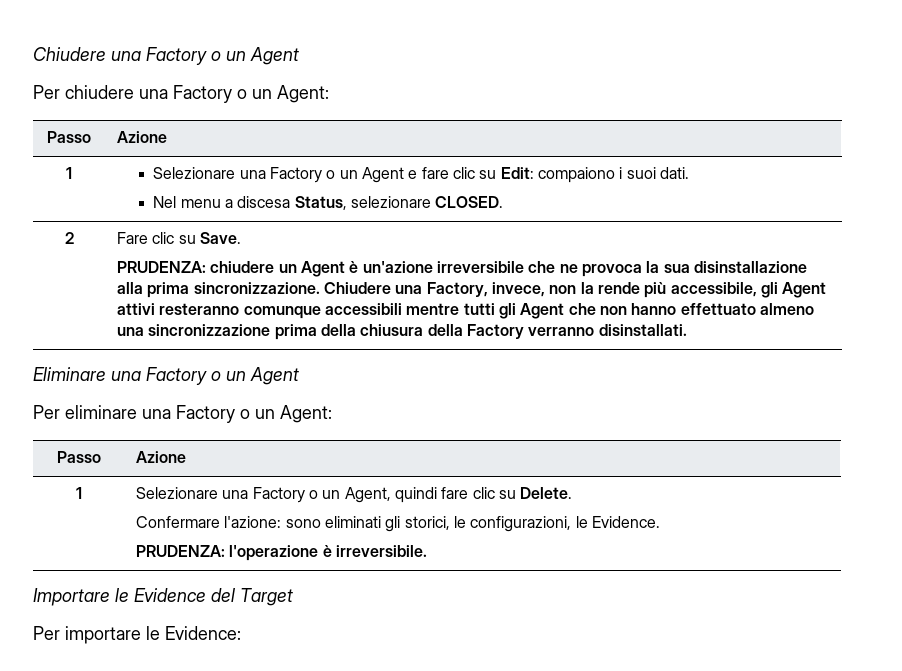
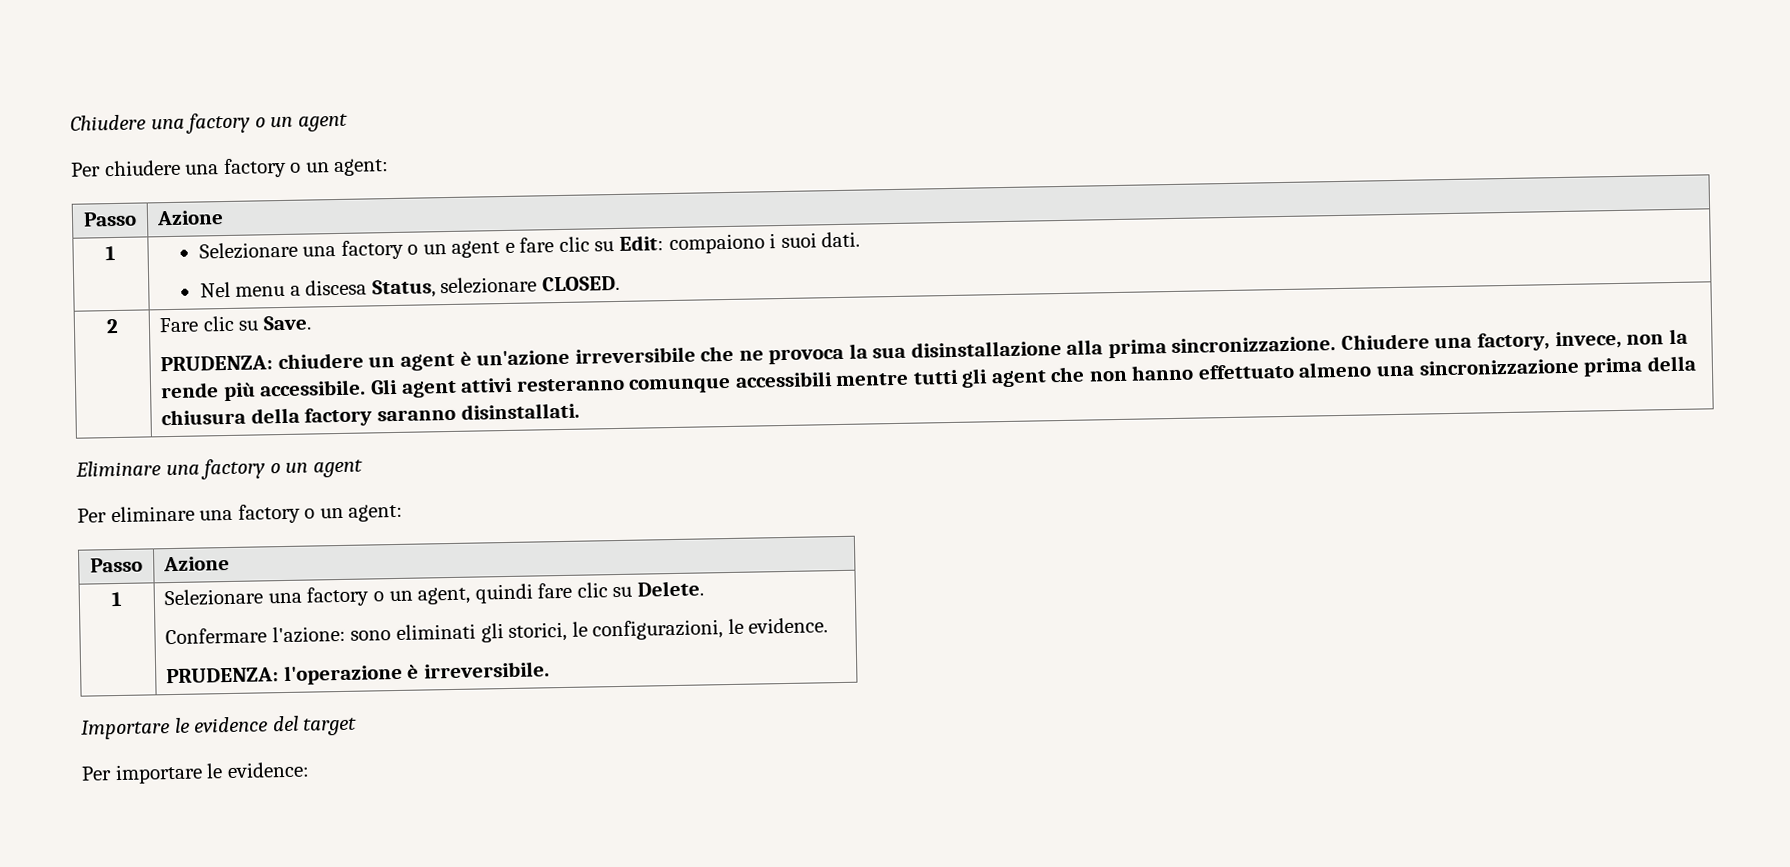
[33,47,299,65] Chiudere una Factory o un Agent -> [70,112,348,134] Chiudere una factory o un agent
[173,85,329,103] [47,131,91,143] [117,131,168,143] [66,167,72,179] [153,167,404,183] Factory o un Agent: // Passo | Azione // 1 | Selezionare una Factory o un Agent -> [222,157,390,179] [83,211,137,227] [156,210,225,226] [105,245,116,261] [198,239,501,260] factory o un agent: // Passo | Azione // 1 | Selezionare una factory o un agent
[301,261,346,277] Agent -> [399,353,455,371] agent
[426,282,488,297] Factory, -> [1477,332,1551,352] factory,
[670,282,827,298] accessibile, gli Agent -> [259,378,457,398] accessibile. Gli agent
[520,303,565,319] Agent -> [990,370,1047,388] agent
[467,324,595,339] Factory verranno -> [304,407,456,427] factory saranno
[146,367,299,385] Factory o un Agent -> [200,458,363,480] factory o un agent
[176,405,332,423] [56,451,101,463] [136,451,187,463] [75,487,82,499] [136,487,391,503] Factory o un Agent: // Passo | Azione // 1 | Selezionare una Factory o un Agent, -> [237,503,404,524] [90,557,143,573] [163,555,231,572] [111,591,122,607] [164,586,471,607] factory o un agent: // Passo | Azione // 1 | Selezionare una factory o un agent,
[591,516,660,528] Evidence. -> [748,617,829,634] evidence.
[134,588,293,606] Evidence del Target -> [193,715,358,736] evidence del target
[165,626,241,640] Evidence: -> [226,761,310,779] evidence:

